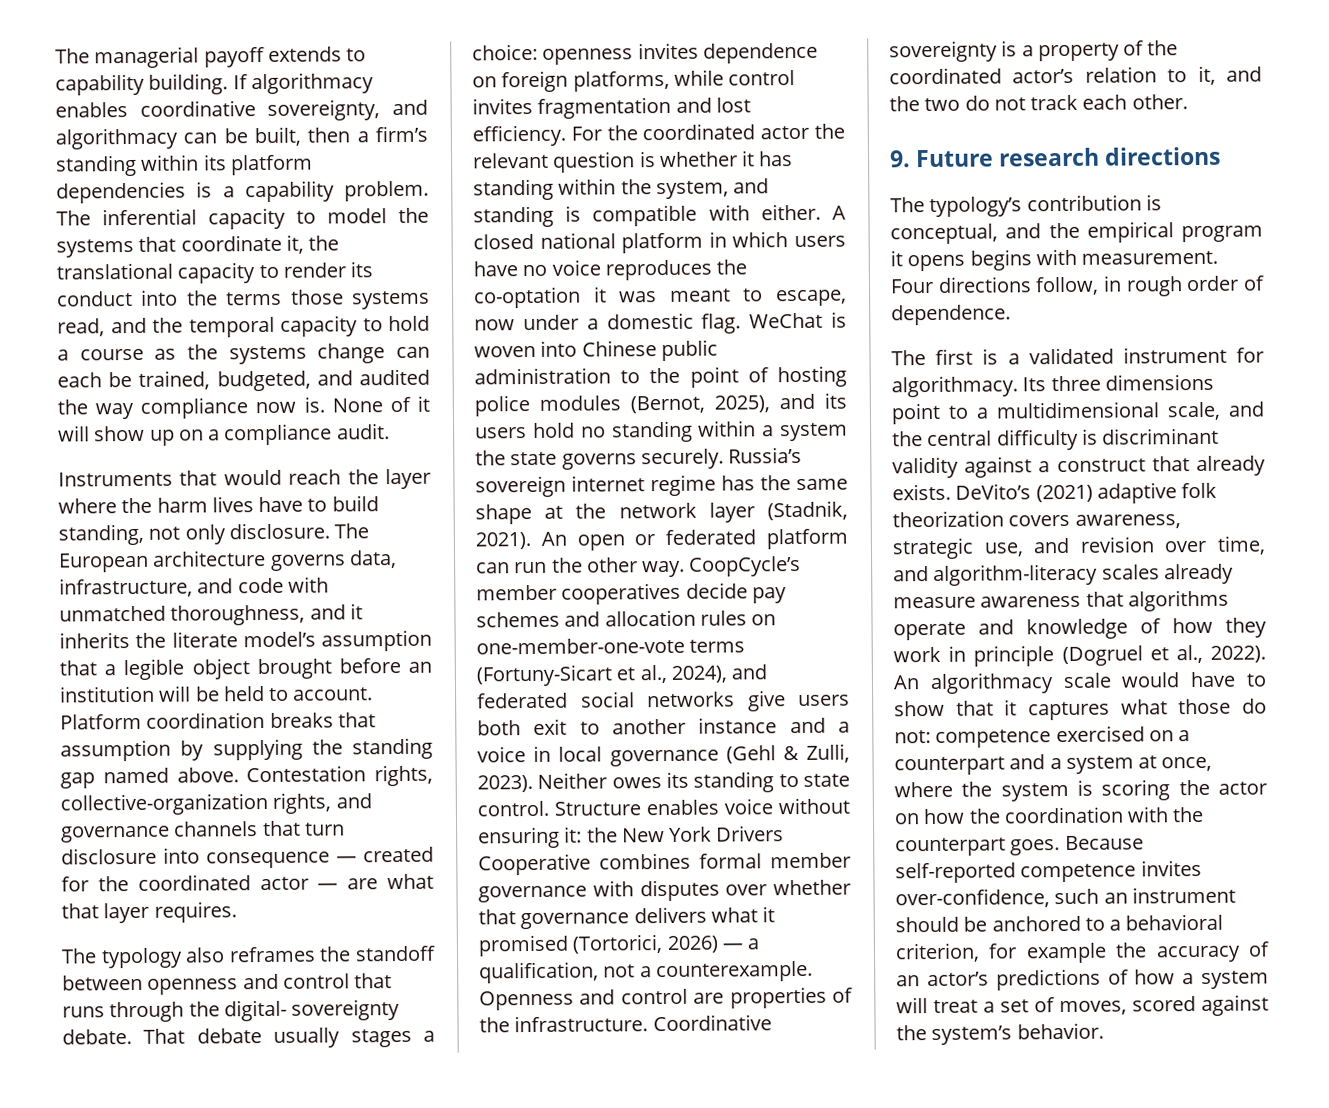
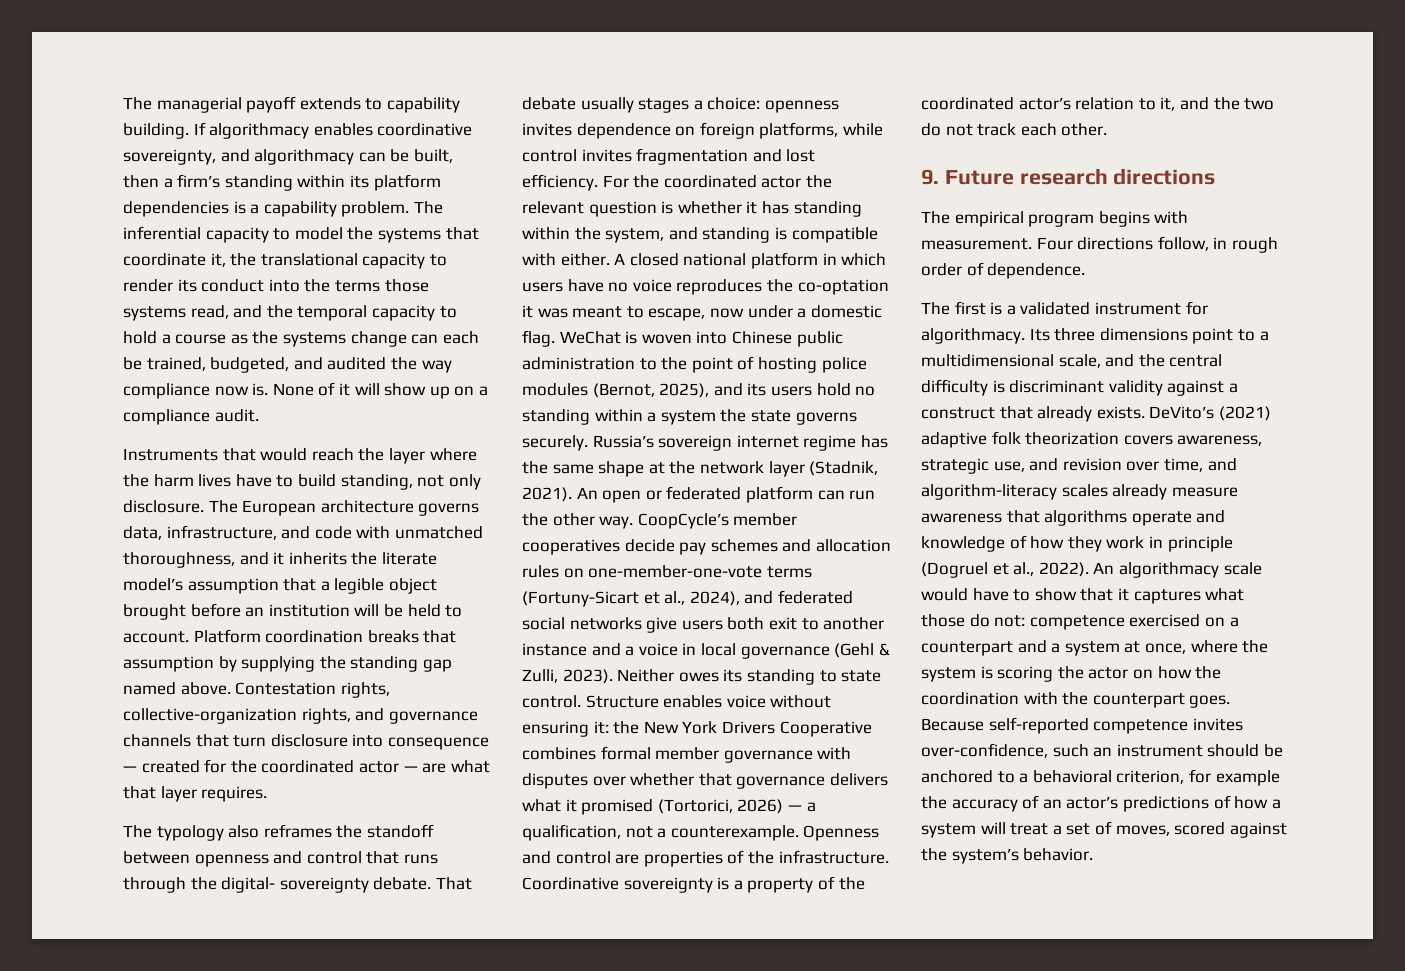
[929,194,1162,218] [890,221,1263,245] [890,250,966,272] typology’s contribution is conceptual, and the empirical program it opens -> [954,211,1095,227] empirical program

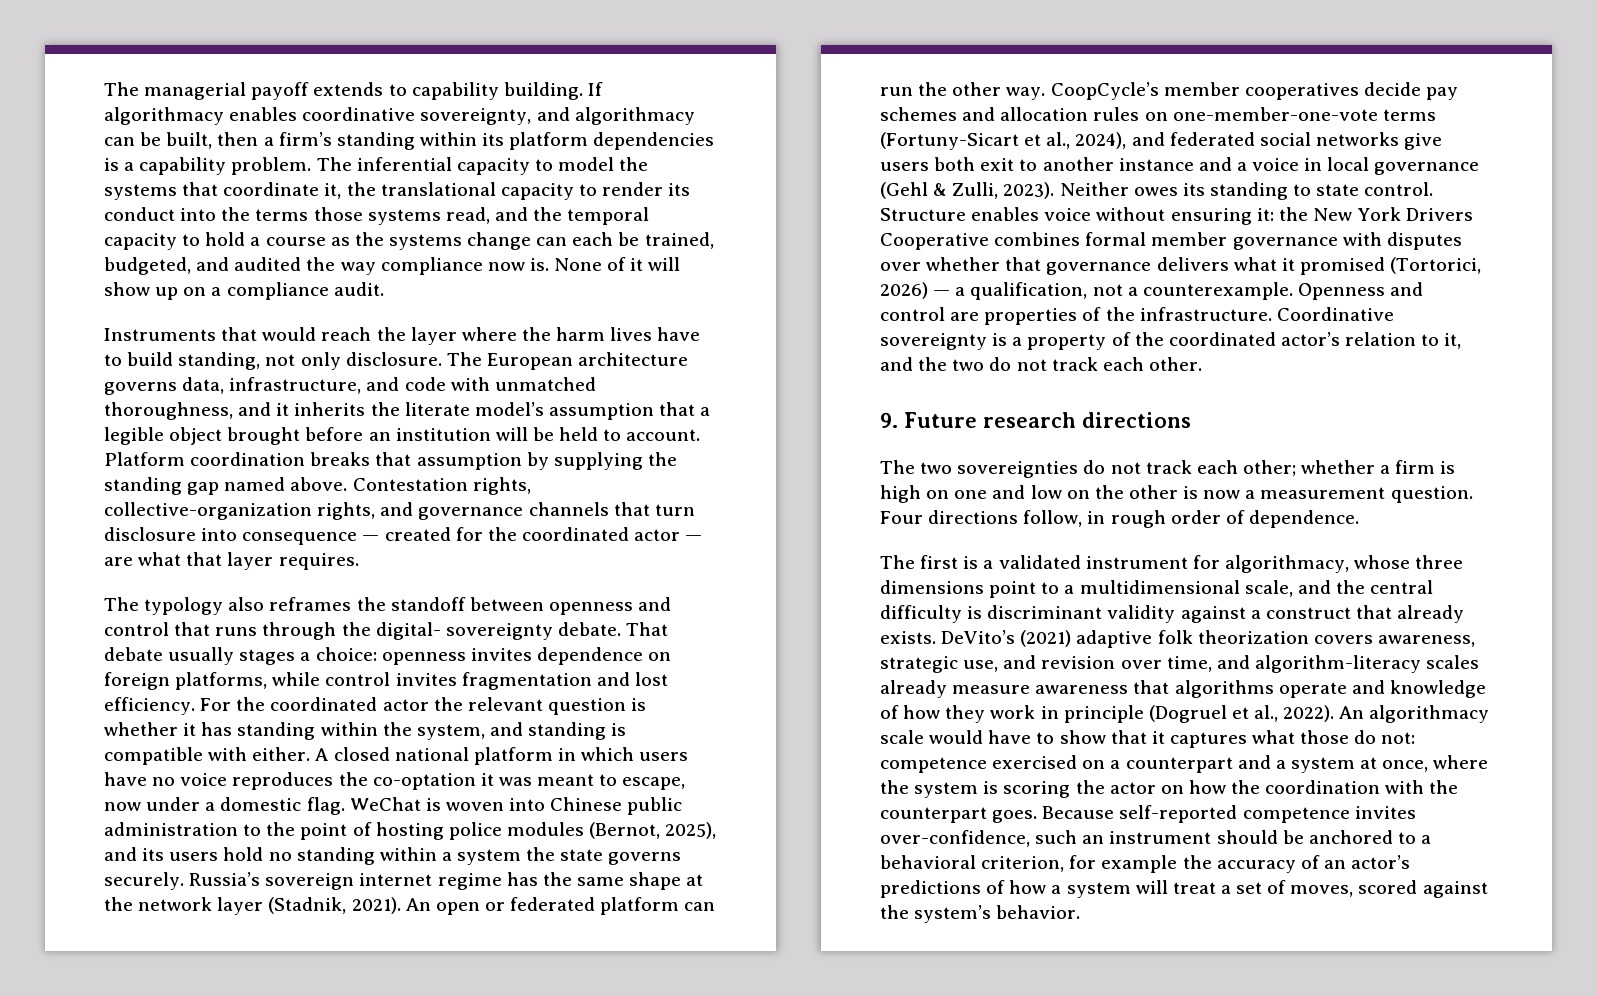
[954,211,1189,227] [921,238,1032,250] empirical program begins with measurement. -> [920,460,1456,478] [880,485,1473,503] two sovereignties do not track each other; whether a firm is high on one and low on the other is now a measurement question.
[921,328,1050,344] algorithmacy. Its -> [1224,555,1411,573] algorithmacy, whose

